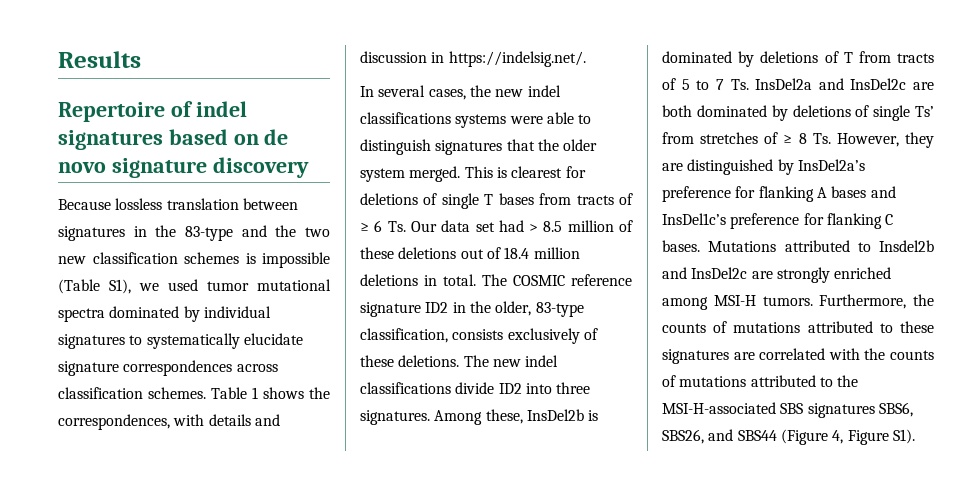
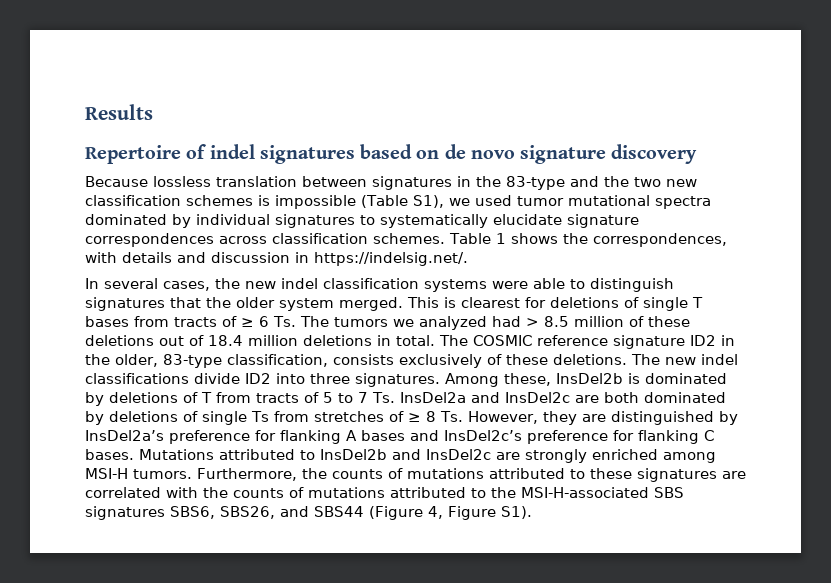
[360,112,451,124] classifications -> [323,278,419,289] classification
[410,220,495,232] Our data set -> [299,316,487,330] The tumors we analyzed
[915,106,934,117] Ts’ -> [251,411,269,422] Ts
[662,213,726,225] InsDel1c’s -> [444,430,522,441] InsDel2c’s
[879,240,934,252] Insdel2b -> [320,449,387,460] InsDel2b

